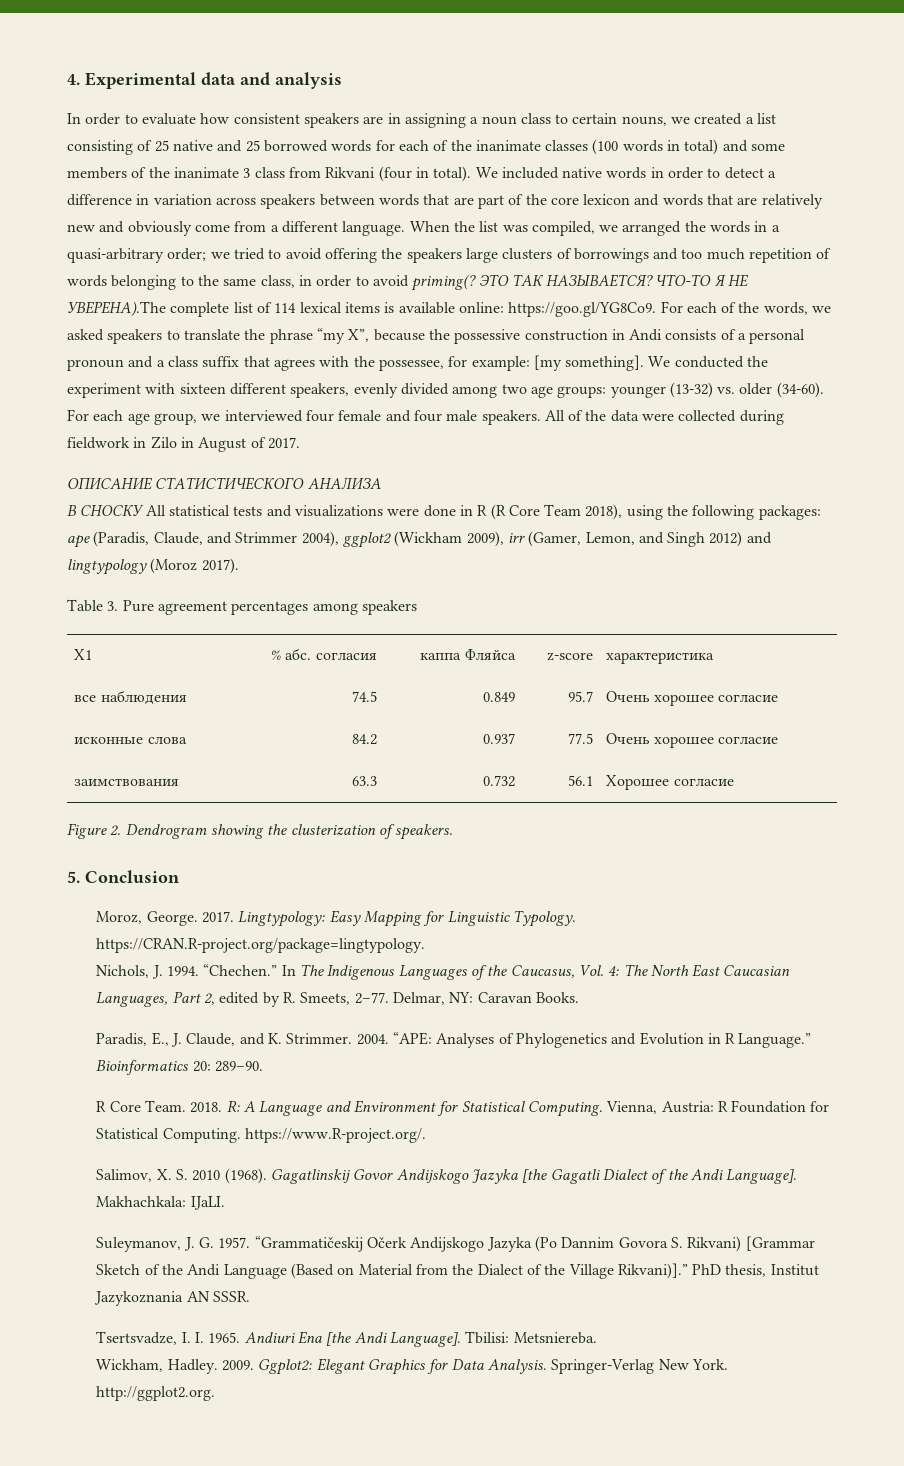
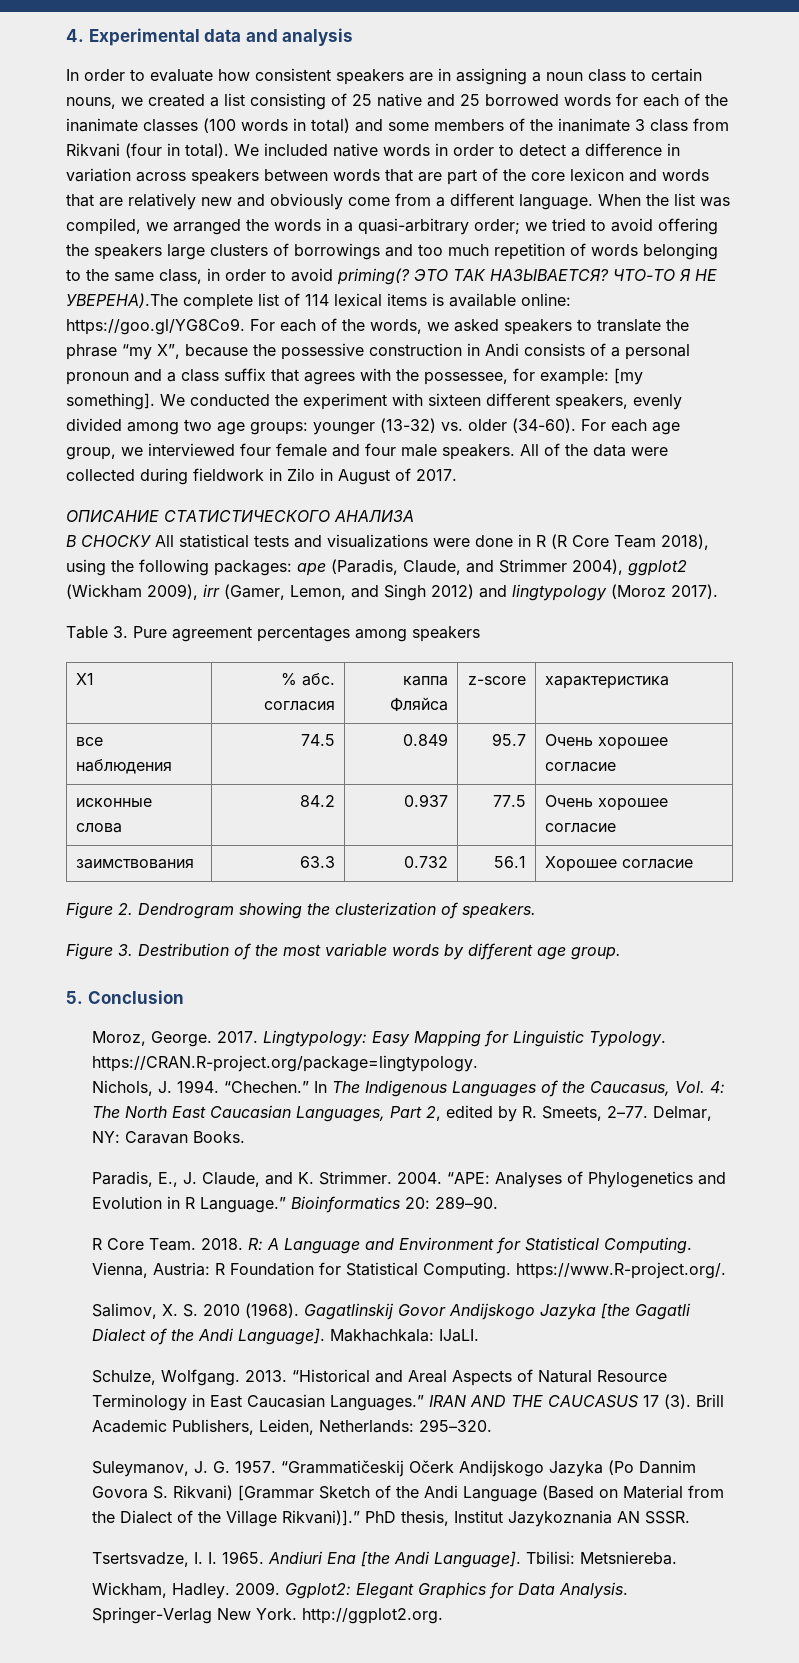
(454, 832) none -> [66,943,621,960] // Figure 3. Destribution of the most variable words by different age group.
(225, 1203) none -> [91,1369,667,1386] [91,1394,724,1411] [91,1419,492,1435] // Schulze, Wolfgang. 2013. “Historical and Areal Aspects of Natural Resource Terminology in East Caucasian Languages.” IRAN AND THE CAUCASUS 17 (3). Brill Academic Publishers, Leiden, Netherlands: 295–320.

